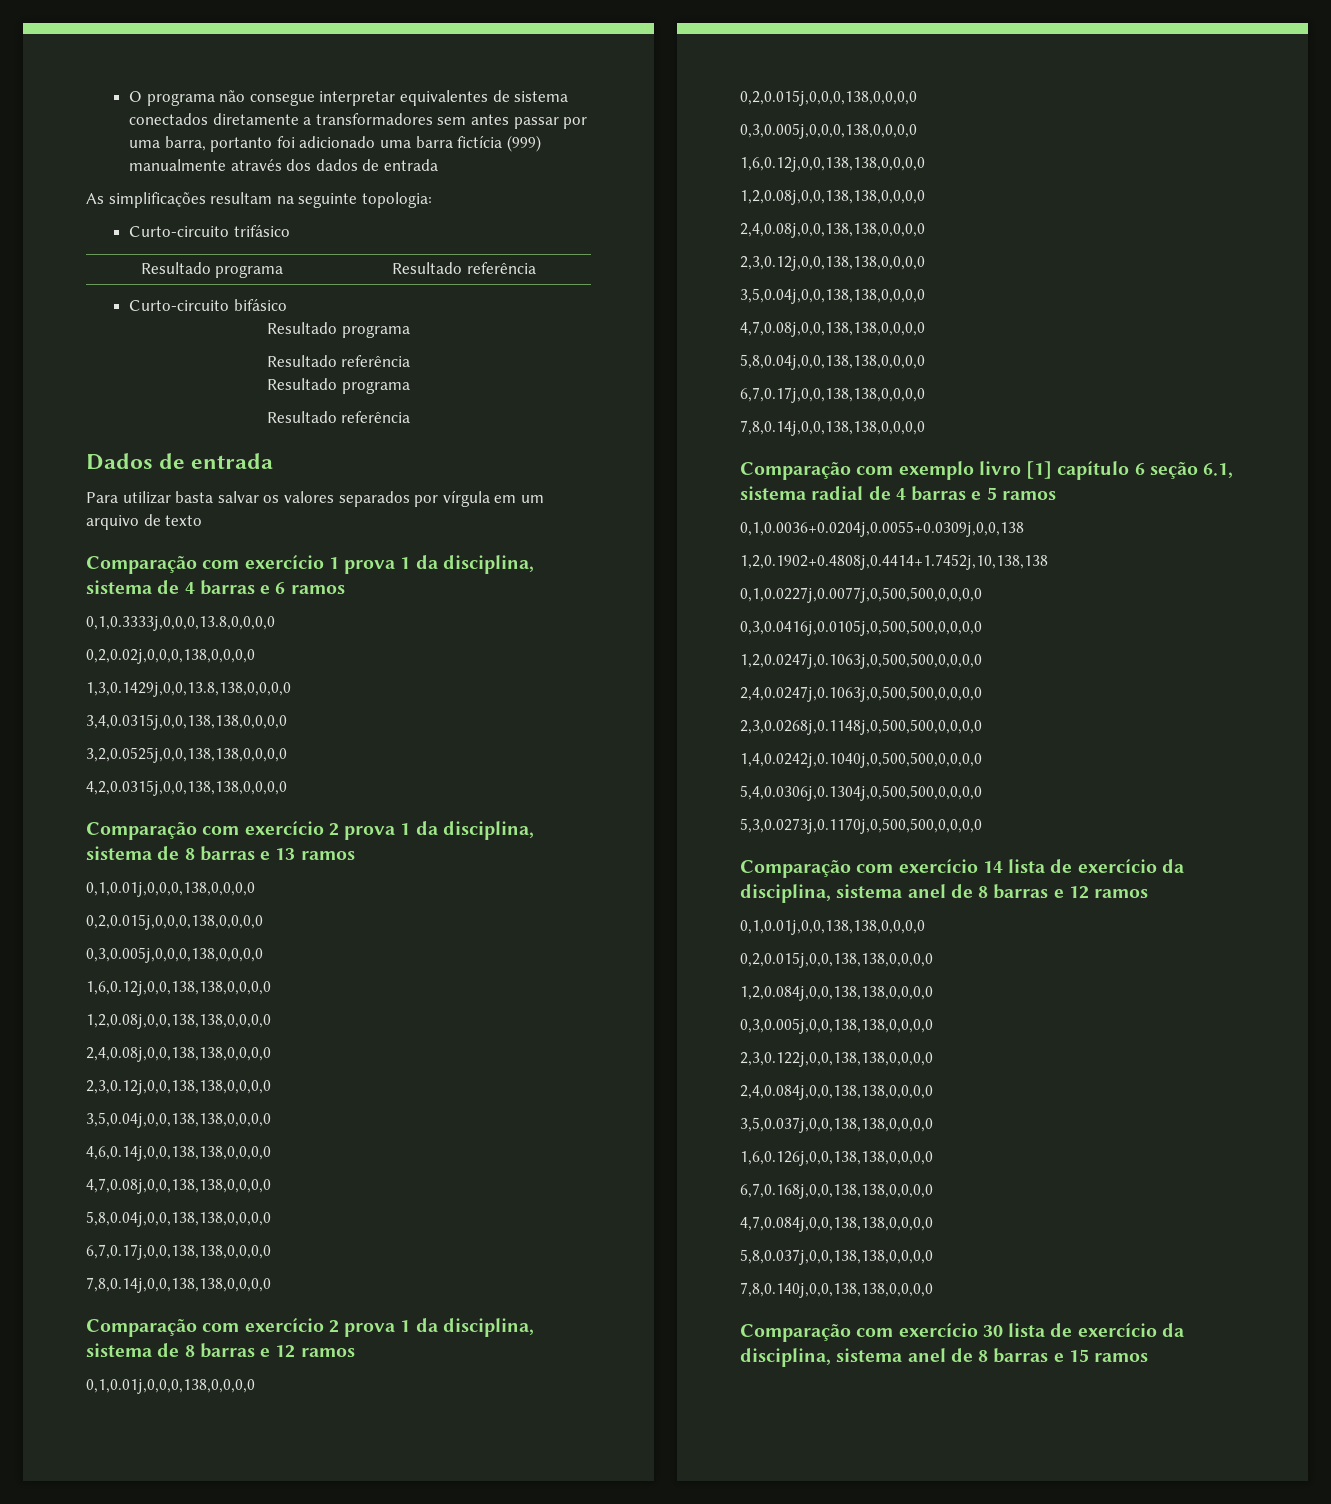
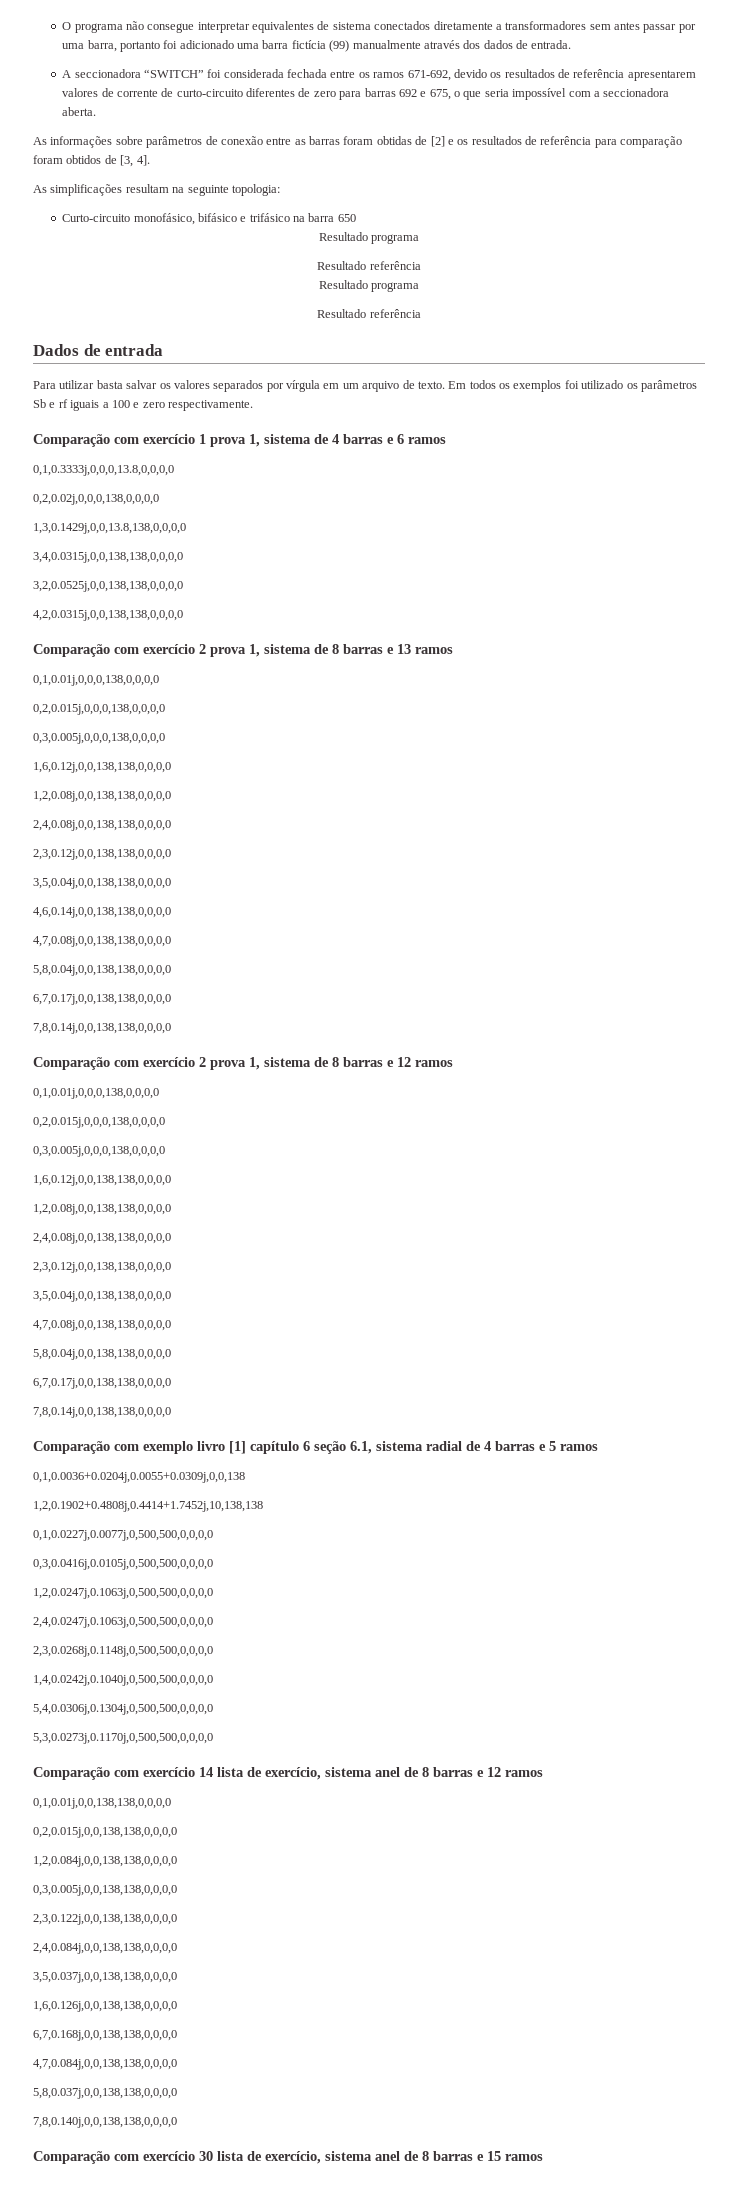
[506,135,541,152] (999) -> [329,40,350,52] (99)
[384,159,439,171] entrada -> [531,40,572,49] [62,69,696,81] [62,88,670,100] [62,107,97,116] [33,136,683,148] [33,155,150,167] entrada. // A seccionadora “SWITCH” foi considerada fechada entre os ramos 671-692, devido os resultados de referência apresentarem valores de corrente de curto-circuito diferentes de zero para barras 692 e 675, o que seria impossível com a seccionadora aberta. // As informações sobre parâmetros de conexão entre as barras foram obtidas de [2] e os resultados de referência para comparação foram obtidos de [3, 4].
[233,225,290,237] [140,262,284,278] [392,262,536,274] [129,299,287,311] trifásico // Resultado programa | Resultado referência // Curto-circuito bifásico -> [133,213,356,225] monofásico, bifásico e trifásico na barra 650
[165,515,203,526] texto -> [417,380,697,392] [33,399,253,411] texto. Em todos os exemplos foi utilizado os parâmetros Sb e rf iguais a 100 e zero respectivamente.
[400,555,534,574] 1 da disciplina, -> [249,434,260,447] 1,
[400,821,534,840] 1 da disciplina, -> [249,644,260,657] 1,
[400,1318,534,1337] 1 da disciplina, -> [249,1057,260,1070] 1,
[1077,859,1184,873] [740,884,831,903] exercício da disciplina, -> [265,1767,321,1780] exercício,
[1077,1323,1184,1337] [740,1348,831,1367] exercício da disciplina, -> [265,2151,321,2164] exercício,

